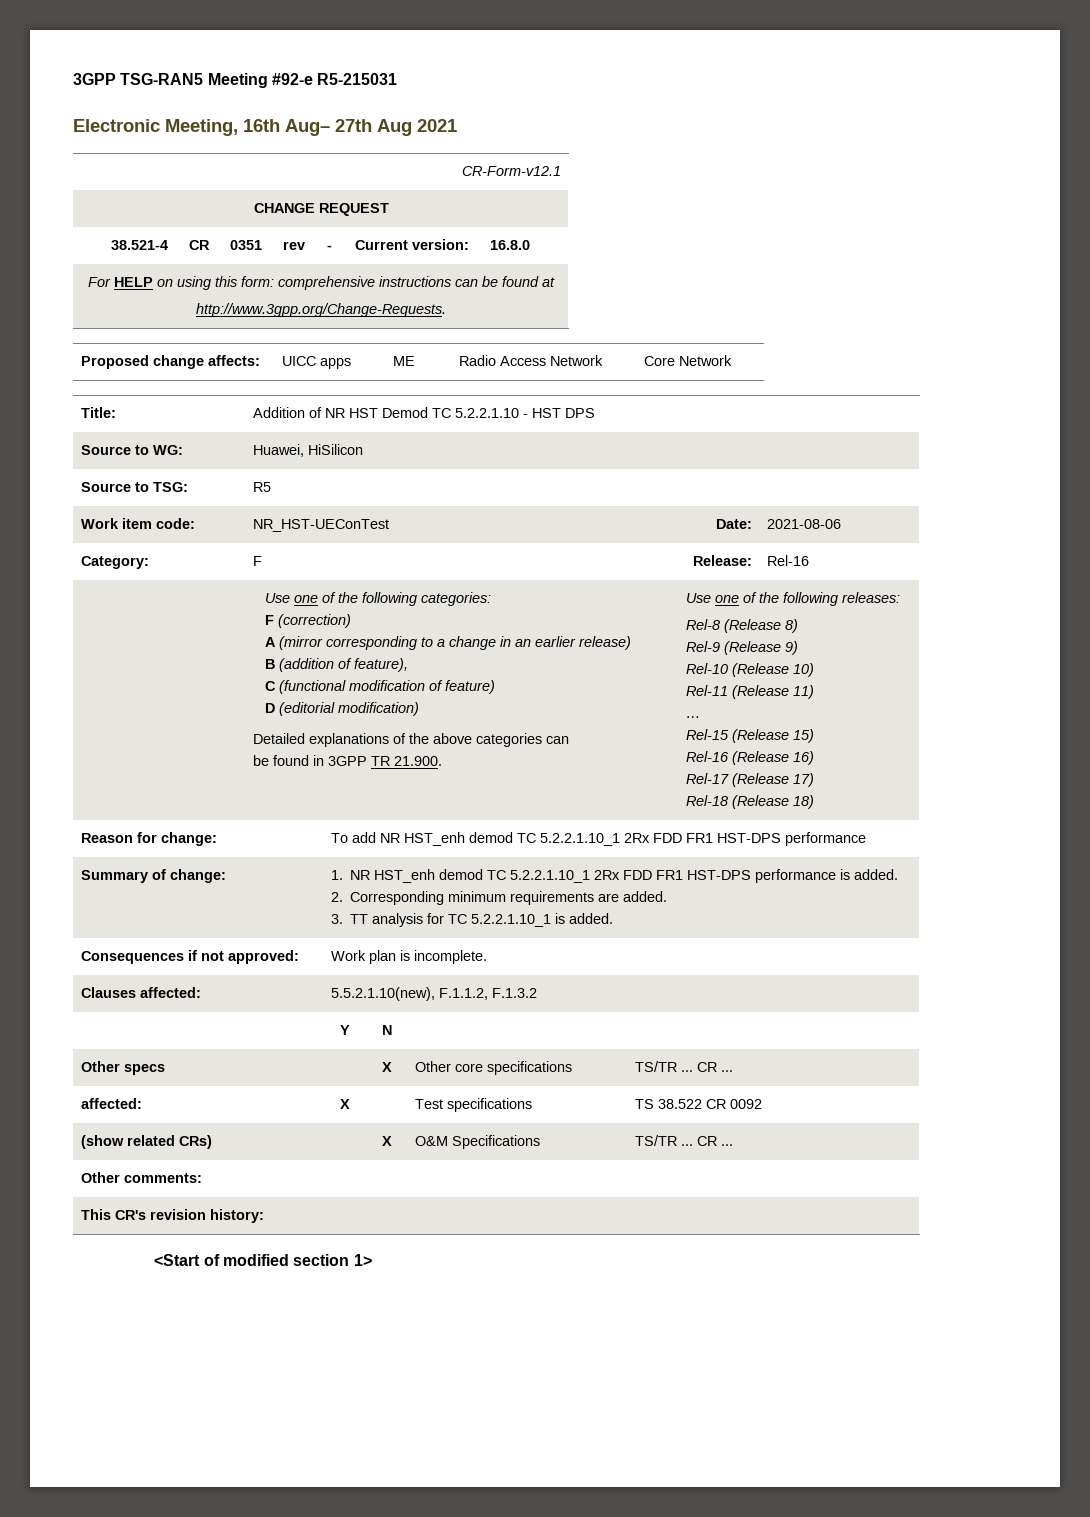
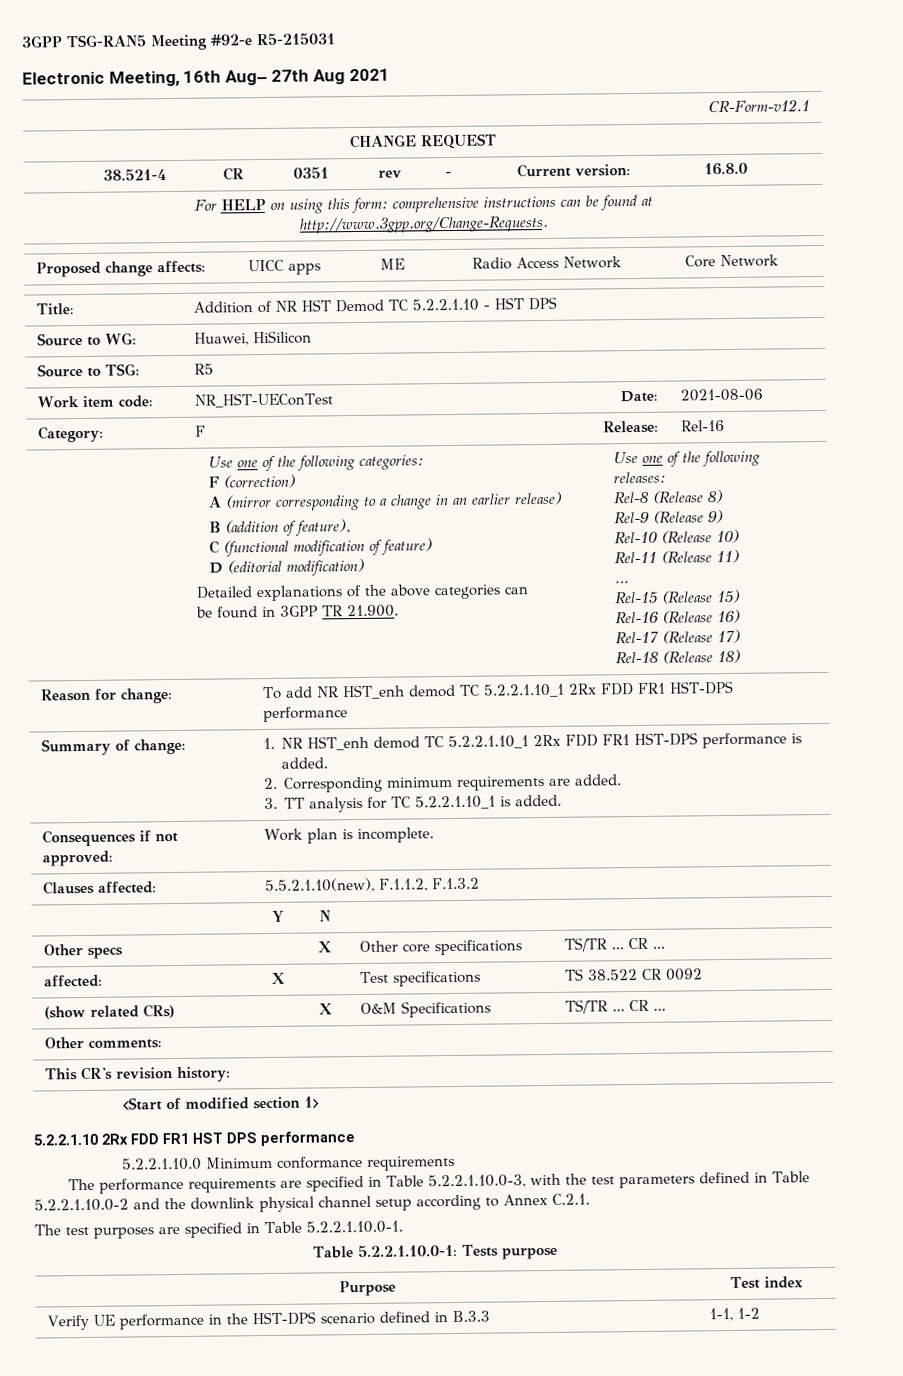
(372, 1260) none -> [33,1131,355,1147] [122,1155,456,1171] [67,1171,810,1194] [34,1193,590,1213] [34,1220,403,1239] [313,1243,558,1260] [338,1280,396,1297] [730,1276,803,1290] [46,1310,490,1331] [708,1307,760,1322] // 5.2.2.1.10 2Rx FDD FR1 HST DPS performance // 5.2.2.1.10.0 Minimum conformance requirements // The performance requirements are specified in Table 5.2.2.1.10.0-3, with the test parameters defined in Table 5.2.2.1.10.0-2 and the downlink physical channel setup according to Annex C.2.1. // The test purposes are specified in Table 5.2.2.1.10.0-1. // Table 5.2.2.1.10.0-1: Tests purpose // Purpose | Test index // Verify UE performance in the HST-DPS scenario defined in B.3.3 | 1-1, 1-2

